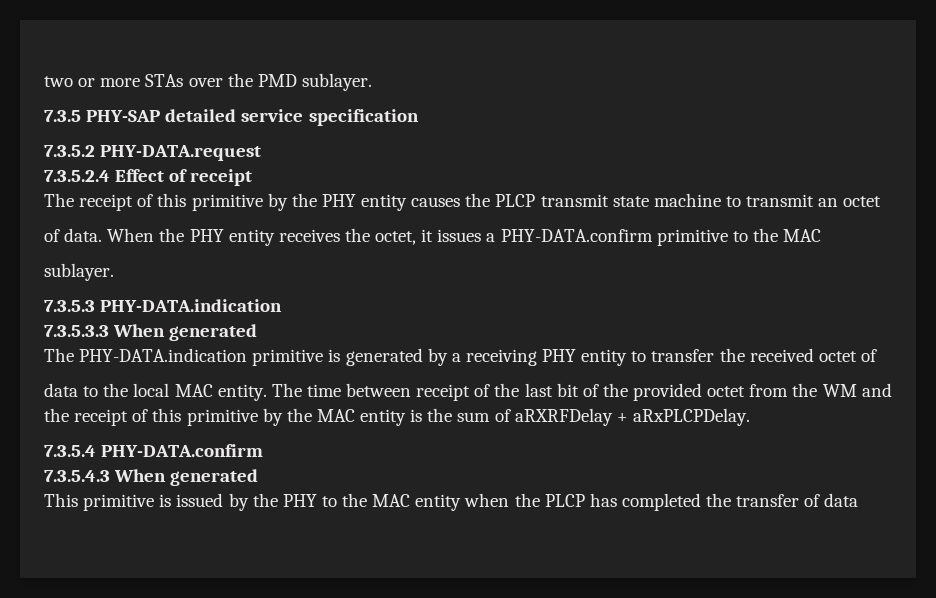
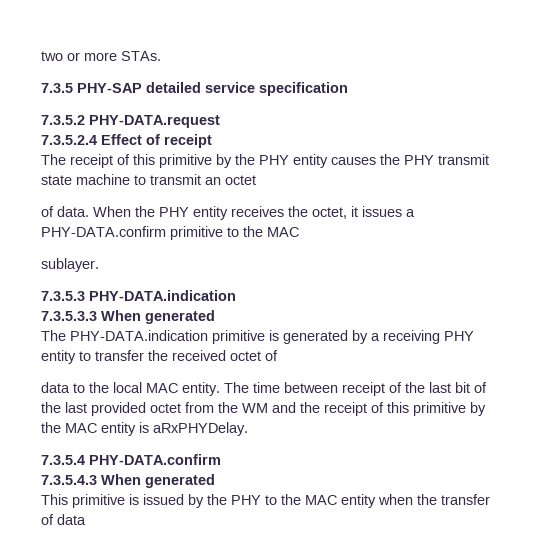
[145,73,372,91] STAs over the PMD sublayer. -> [121,51,161,61] STAs.
[495,194,536,207] PLCP -> [404,155,434,165] PHY
(628, 390) none -> [65,402,87,413] last
[427,408,750,426] the sum of aRXRFDelay + aRxPLCPDelay. -> [153,422,248,436] aRxPHYDelay.
[544,493,732,511] PLCP has completed the -> (437, 499) none

